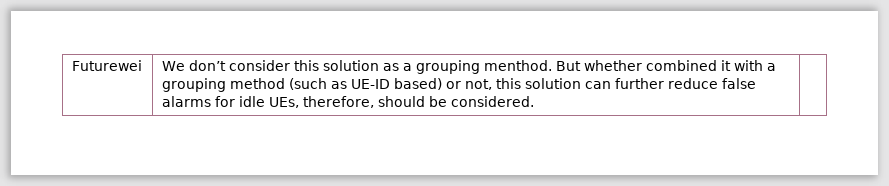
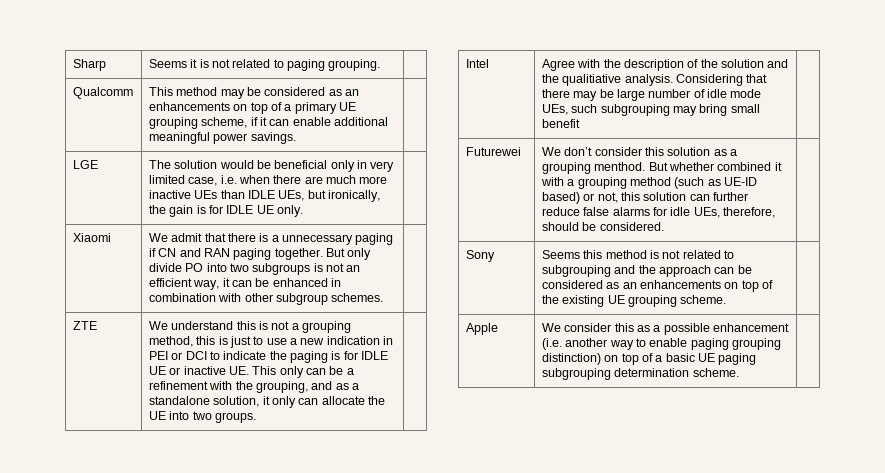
(71, 65) none -> [72,59,106,71] [148,59,381,71] [72,87,133,99] [148,87,360,99] [148,102,357,114] [148,117,389,129] [148,132,296,144] [72,160,98,169] [148,160,395,172] [148,175,388,186] [148,190,381,202] [148,205,304,217] [72,233,111,242] [148,233,394,245] [148,248,372,260] [148,263,361,275] [148,278,342,290] [148,293,384,305] [72,321,97,330] [148,321,352,333] [148,336,394,348] [148,351,389,363] [148,366,354,378] [148,381,360,393] [148,396,386,408] [148,411,256,423] [465,59,489,68] [541,59,789,71] [541,74,768,86] [541,89,762,101] [541,104,760,116] [541,119,580,128] Sharp | Seems it is not related to paging grouping. | // Qualcomm | This method may be considered as an enhancements on top of a primary UE grouping scheme, if it can enable additional meaningful power savings. | // LGE | The solution would be beneficial only in very limited case, i.e. when there are much more inactive UEs than IDLE UEs, but ironically, the gain is for IDLE UE only. | // Xiaomi | We admit that there is a unnecessary paging if CN and RAN paging together. But only divide PO into two subgroups is not an efficient way, it can be enhanced in combination with other subgroup schemes. | // ZTE | We understand this is not a grouping method, this is just to use a new indication in PEI or DCI to indicate the paging is for IDLE UE or inactive UE. This only can be a refinement with the grouping, and as a standalone solution, it only can allocate the UE into two groups. | // Intel | Agree with the description of the solution and the qualitiative analysis. Considering that there may be large number of idle mode UEs, such subgrouping may bring small benefit | //
(534, 101) none -> [465,250,495,262] [541,250,735,259] [541,265,752,277] [541,280,774,292] [541,295,727,307] [465,323,498,335] [541,323,790,335] [541,338,782,350] [541,353,757,365] [541,368,739,380] // Sony | Seems this method is not related to subgrouping and the approach can be considered as an enhancements on top of the existing UE grouping scheme. | // Apple | We consider this as a possible enhancement (i.e. another way to enable paging grouping distinction) on top of a basic UE paging subgrouping determination scheme. |

